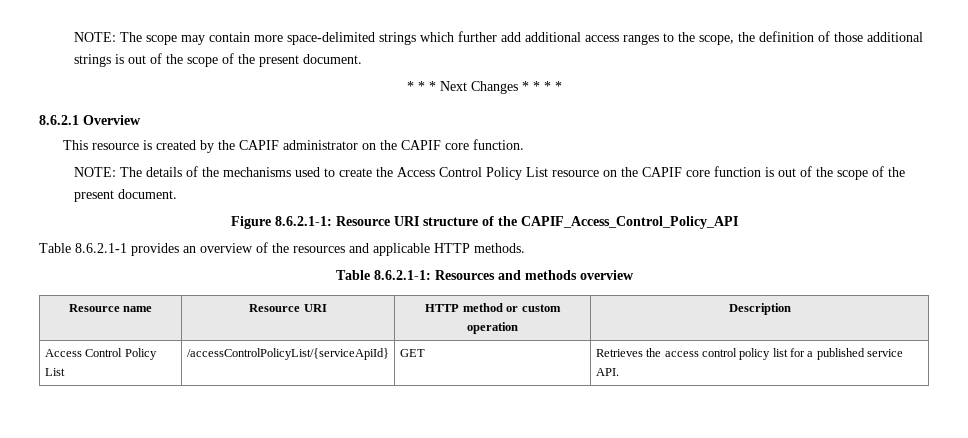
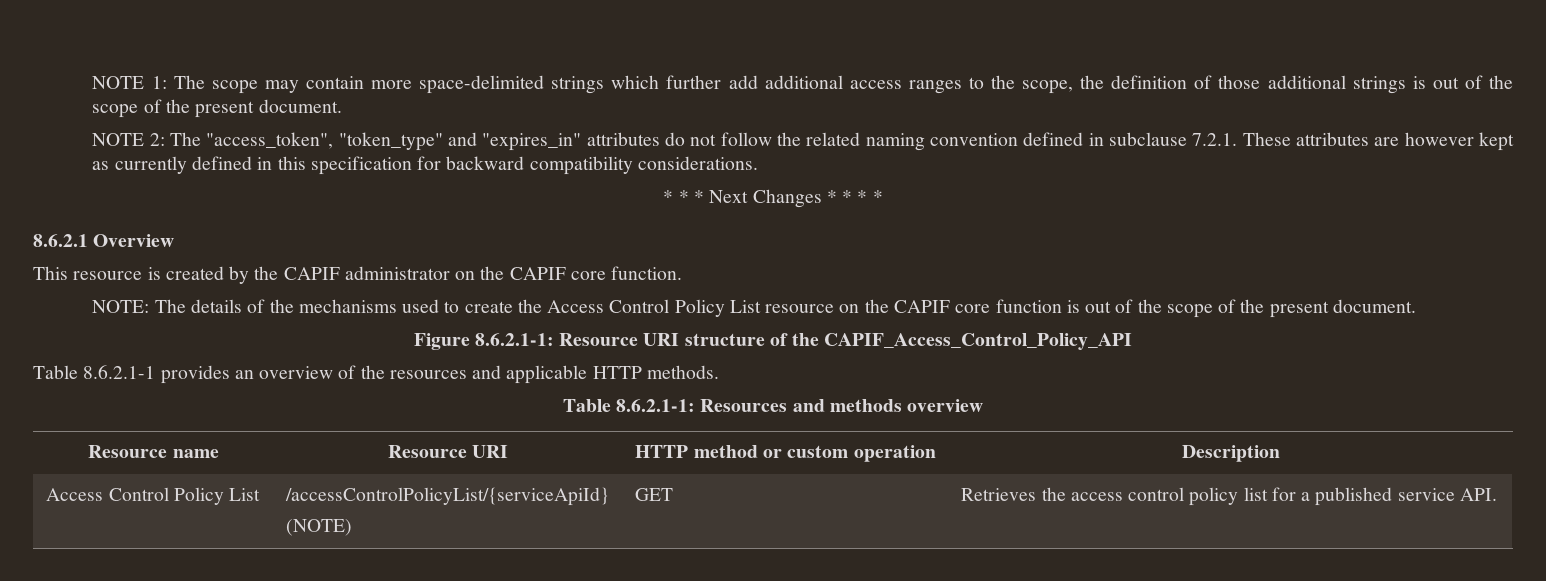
[74,32,117,42] NOTE: -> [92,76,167,89] NOTE 1:
(363, 59) none -> [92,132,1514,151] [92,156,758,175] // NOTE 2: The "access_token", "token_type" and "expires_in" attributes do not follow the related naming convention defined in subclause 7.2.1. These attributes are however kept as currently defined in this specification for backward compatibility considerations.
(389, 354) none -> [286,519,353,536] // (NOTE)

